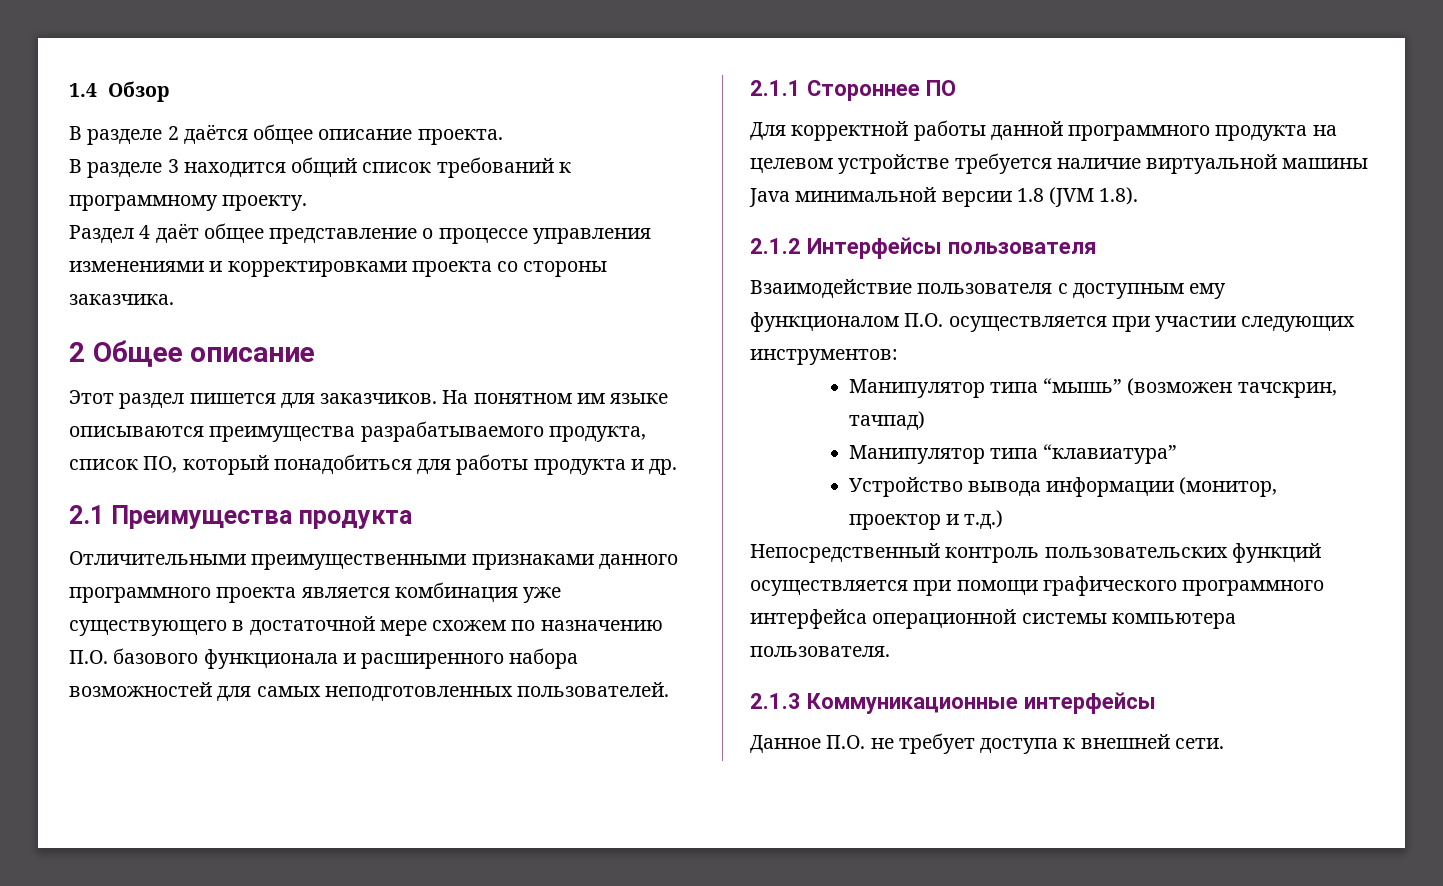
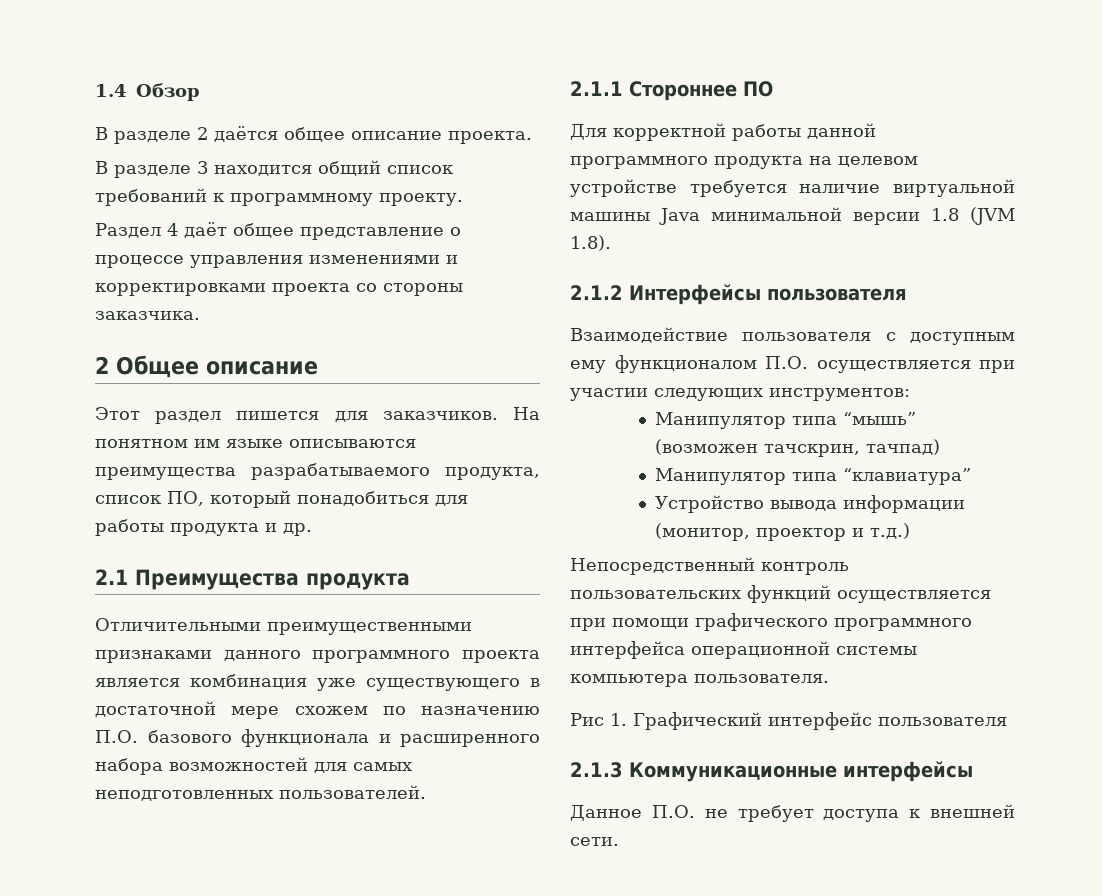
(890, 651) none -> [570,712,1007,730] // Рис 1. Графический интерфейс пользователя

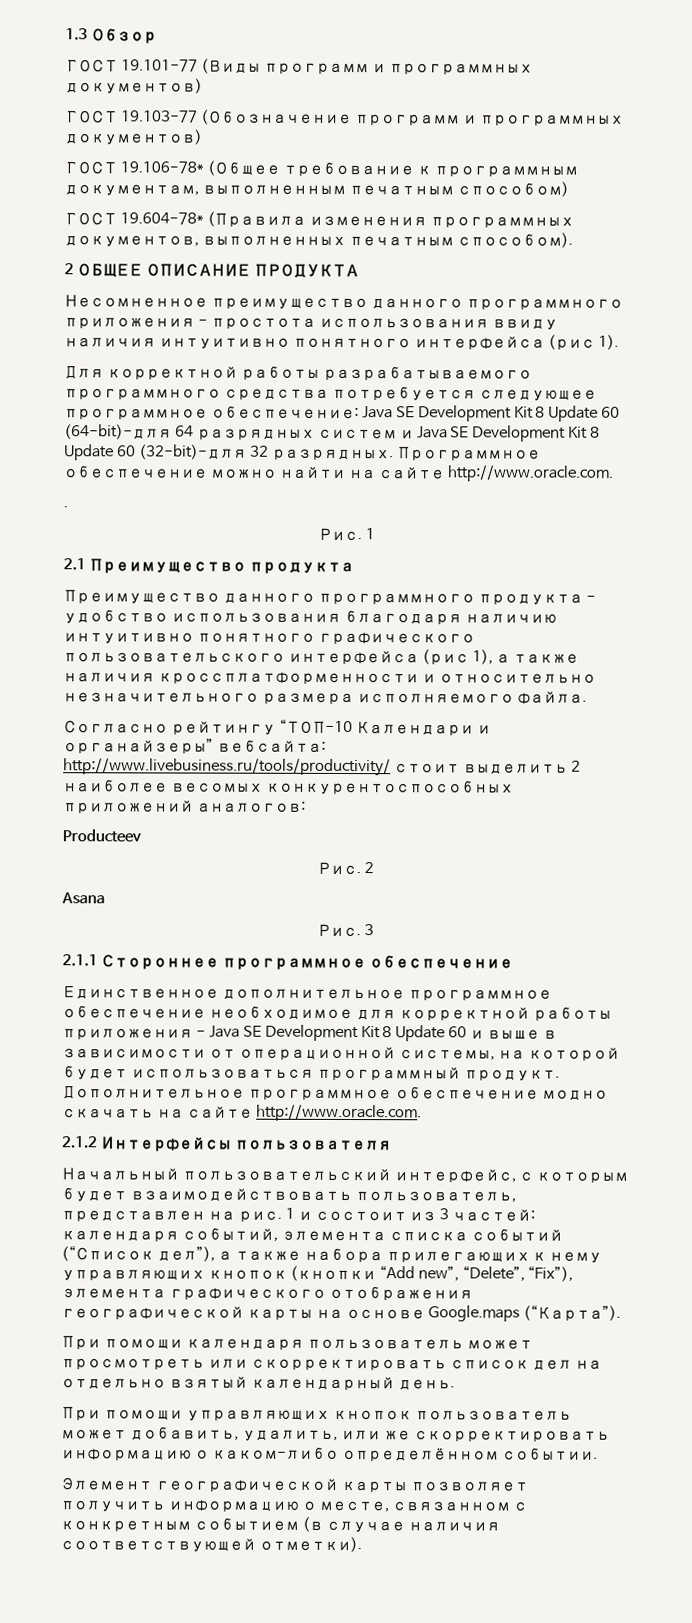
[95,84,127,97] 1.4 -> [65,28,88,41] 1.3
[95,126,532,144] [95,160,454,178] [95,188,463,206] [95,222,461,240] [95,255,458,268] [95,283,463,296] [95,311,200,320] [95,355,318,378] [95,407,540,424] [95,439,416,448] [95,463,540,480] [95,490,468,508] [95,519,312,536] [95,569,410,590] [95,618,472,635] [95,650,540,663] [95,674,540,691] [95,701,540,719] [95,729,540,747] [95,757,412,775] [95,785,426,801] [570,81,773,101] [570,123,876,141] [570,156,918,169] [570,179,1015,197] [570,207,1015,225] [570,235,611,251] [570,284,907,305] [570,327,1015,345] [570,355,1015,373] [570,388,910,401] [654,412,916,429] [654,439,940,457] [654,468,971,485] [654,495,965,513] [654,523,910,541] [570,557,849,575] [570,585,991,603] [570,613,972,631] [570,641,917,659] [570,674,829,687] [570,712,1007,730] [570,761,973,782] [570,804,1015,822] [570,837,619,846] В разделе 2 даётся общее описание проекта. // В разделе 3 находится общий список требований к программному проекту. // Раздел 4 даёт общее представление о процессе управления изменениями и корректировками проекта со стороны заказчика. // 2 Общее описание // Этот раздел пишется для заказчиков. На понятном им языке описываются преимущества разрабатываемого продукта, список ПО, который понадобиться для работы продукта и др. // 2.1 Преимущества продукта // Отличительными преимущественными признаками данного программного проекта является комбинация уже существующего в достаточной мере схожем по назначению П.О. базового функционала и расширенного набора возможностей для самых неподготовленных пользователей. // 2.1.1 Стороннее ПО // Для корректной работы данной программного продукта на целевом устройстве требуется наличие виртуальной машины Java минимальной версии 1.8 (JVM 1.8). // 2.1.2 Интерфейсы пользователя // Взаимодействие пользователя с доступным ему функционалом П.О. осуществляется при участии следующих инструментов: // Манипулятор типа “мышь” (возможен тачскрин, тачпад) // Манипулятор типа “клавиатура” // Устройство вывода информации (монитор, проектор и т.д.) // Непосредственный контроль пользовательских функций осуществляется при помощи графического программного интерфейса операционной системы компьютера пользователя. // Рис 1. Графический интерфейс пользователя // 2.1.3 Коммуникационные интерфейсы // Данное П.О. не требует доступа к внешней сети. -> [65,58,533,75] [65,78,203,94] [65,109,624,126] [64,129,203,145] [64,160,578,177] [64,181,569,197] [64,211,574,228] [64,232,573,248] [64,263,359,279] [64,294,623,310] [64,317,558,330] [64,334,619,350] [64,365,532,381] [64,385,597,401] [64,405,621,422] [64,424,601,442] [64,444,541,461] [63,465,614,482] [63,506,68,508] [318,527,375,542] [63,558,354,575] [63,589,596,605] [63,609,557,625] [63,631,475,645] [63,649,579,665] [63,671,596,685] [63,691,587,705] [63,718,491,736] [63,738,326,754] [63,758,581,777] [63,779,514,795] [62,800,306,814] [62,829,141,843] [317,861,374,876] [61,892,105,904] [317,923,374,938] [62,954,513,971] [62,985,552,1001] [62,1005,612,1021] [62,1024,558,1042] [62,1046,620,1061] [62,1065,560,1081] [62,1085,608,1101] [62,1104,422,1122] [61,1136,392,1152] [61,1167,628,1183] [61,1187,516,1203] [61,1207,536,1222] [61,1227,563,1242] [61,1245,603,1263] [61,1265,574,1282] [61,1285,473,1301] [61,1304,621,1322] [61,1335,533,1350] [61,1358,602,1371] [61,1376,455,1391] [61,1406,572,1421] [61,1426,610,1442] [61,1446,598,1462] [60,1477,529,1493] [60,1499,527,1513] [60,1516,500,1533] [60,1536,362,1553] ГОСТ 19.101-77 (Виды программ и программных документов) // ГОСТ 19.103-77 (Обозначение программ и программных документов) // ГОСТ 19.106-78* (Общее требование к программным документам, выполненным печатным способом) // ГОСТ 19.604-78* (Правила изменения программных документов, выполненных печатным способом). // 2 ОБЩЕЕ ОПИСАНИЕ ПРОДУКТА // Несомненное преимущество данного программного приложения - простота использования ввиду наличия интуитивно понятного интерфейса (рис 1). // Для корректной работы разрабатываемого программного средства потребуется следующее программное обеспечение: Java SE Development Kit 8 Update 60 (64-bit)-для 64 разрядных систем и Java SE Development Kit 8 Update 60 (32-bit)-для 32 разрядных. Программное обеспечение можно найти на сайте http://www.oracle.com. // . // Рис. 1 // 2.1 Преимущество продукта // Преимущество данного программного продукта - удобство использования благодаря наличию интуитивно понятного графического пользовательского интерфейса (рис 1), а также наличия кроссплатформенности и относительно незначительного размера исполняемого файла. // Согласно рейтингу “ТОП-10 Календари и органайзеры” вебсайта: http://www.livebusiness.ru/tools/productivity/ стоит выделить 2 наиболее весомых конкурентоспособных приложений аналогов: // Producteev // Рис. 2 // Asana // Рис. 3 // 2.1.1 Стороннее программное обеспечение // Единственное дополнительное программное обеспечение необходимое для корректной работы приложения - Java SE Development Kit 8 Update 60 и выше в зависимости от операционной системы, на которой будет использоваться программный продукт. Дополнительное программное обеспечение модно скачать на сайте http://www.oracle.com. // 2.1.2 Интерфейсы пользователя // Начальный пользовательский интерфейс, с которым будет взаимодействовать пользователь, представлен на рис. 1 и состоит из 3 частей: календаря событий, элемента списка событий (“Список дел”), а также набора прилегающих к нему управляющих кнопок (кнопки “Add new”, “Delete”, “Fix”), элемента графического отображения географической карты на основе Google.maps (“Карта”). // При помощи календаря пользователь может просмотреть или скорректировать список дел на отдельно взятый календарный день. // При помощи управляющих кнопок пользователь может добавить, удалить, или же скорректировать информацию о каком-либо определённом событии. // Элемент географической карты позволяет получить информацию о месте, связанном с конкретным событием (в случае наличия соответствующей отметки).

